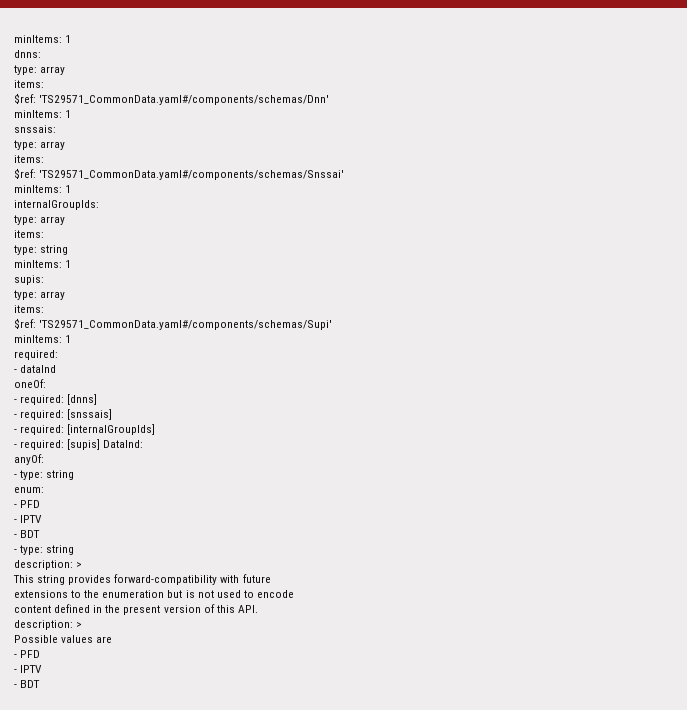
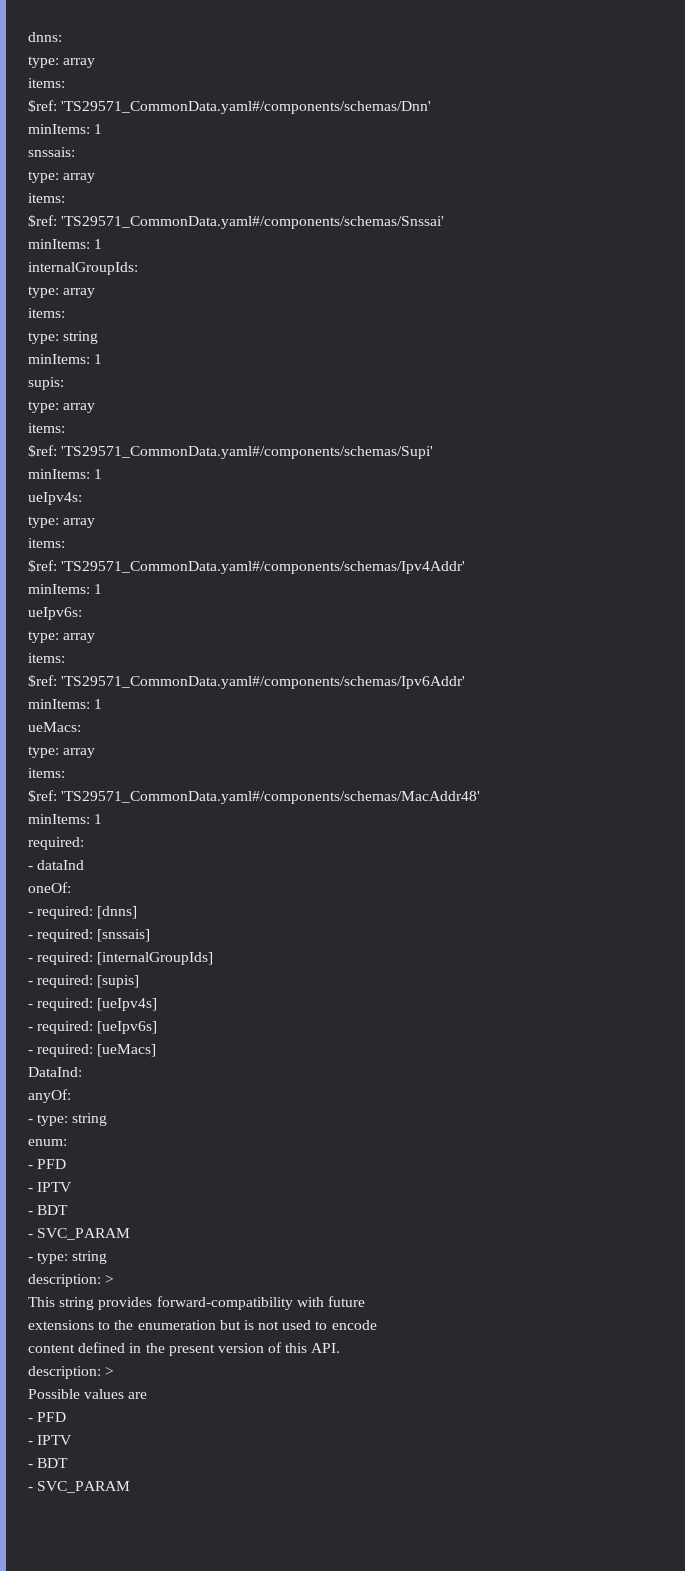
[14,35,72,43] minItems: 1 // -> (28, 37) none
(72, 339) none -> [28,492,82,505] [28,516,96,528] [28,538,65,548] [28,560,466,574] [28,584,103,594] [28,607,82,620] [28,631,96,643] [28,653,65,663] [28,675,466,689] [28,699,103,709] [28,722,81,732] [28,746,96,758] [28,768,65,778] [28,790,481,804] [28,814,103,824] // ueIpv4s: // type: array // items: // $ref: 'TS29571_CommonData.yaml#/components/schemas/Ipv4Addr' // minItems: 1 // ueIpv6s: // type: array // items: // $ref: 'TS29571_CommonData.yaml#/components/schemas/Ipv6Addr' // minItems: 1 // ueMacs: // type: array // items: // $ref: 'TS29571_CommonData.yaml#/components/schemas/MacAddr48' // minItems: 1
(101, 444) none -> [28,998,158,1011] [28,1021,158,1034] [28,1044,157,1057] // - required: [ueIpv4s] // - required: [ueIpv6s] // - required: [ueMacs] //
(41, 534) none -> [28,1228,131,1240] // - SVC_PARAM
(41, 684) none -> [28,1481,131,1493] // - SVC_PARAM

